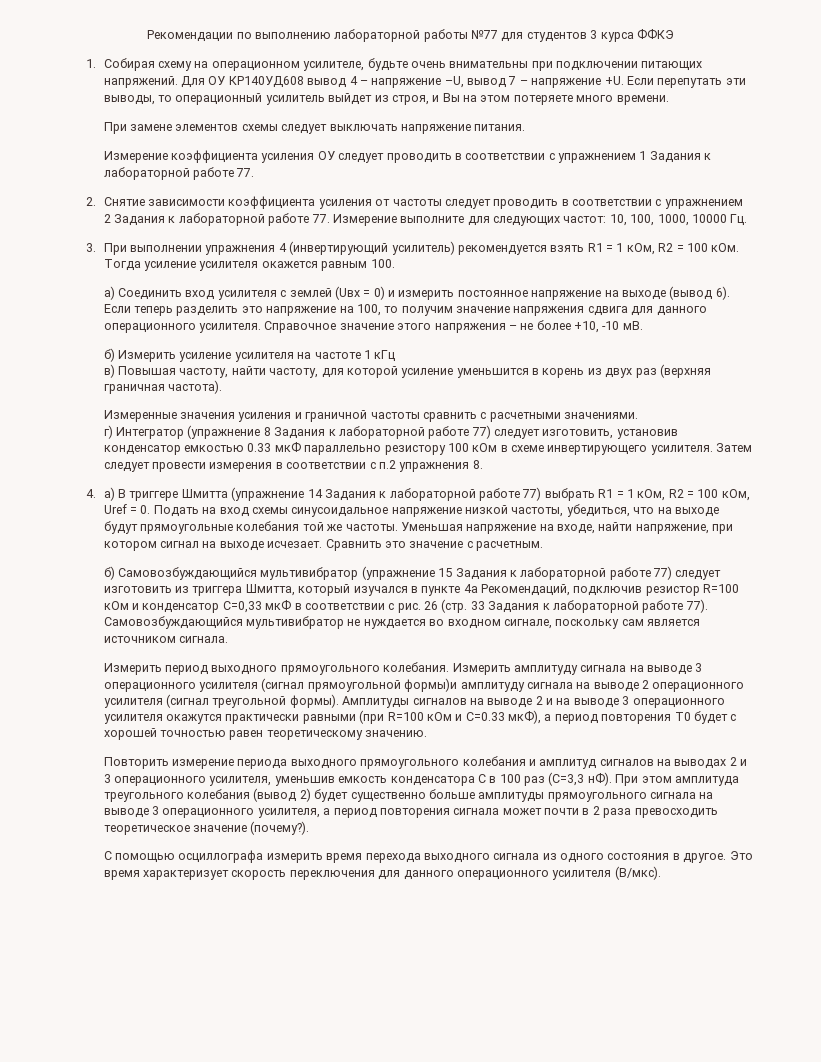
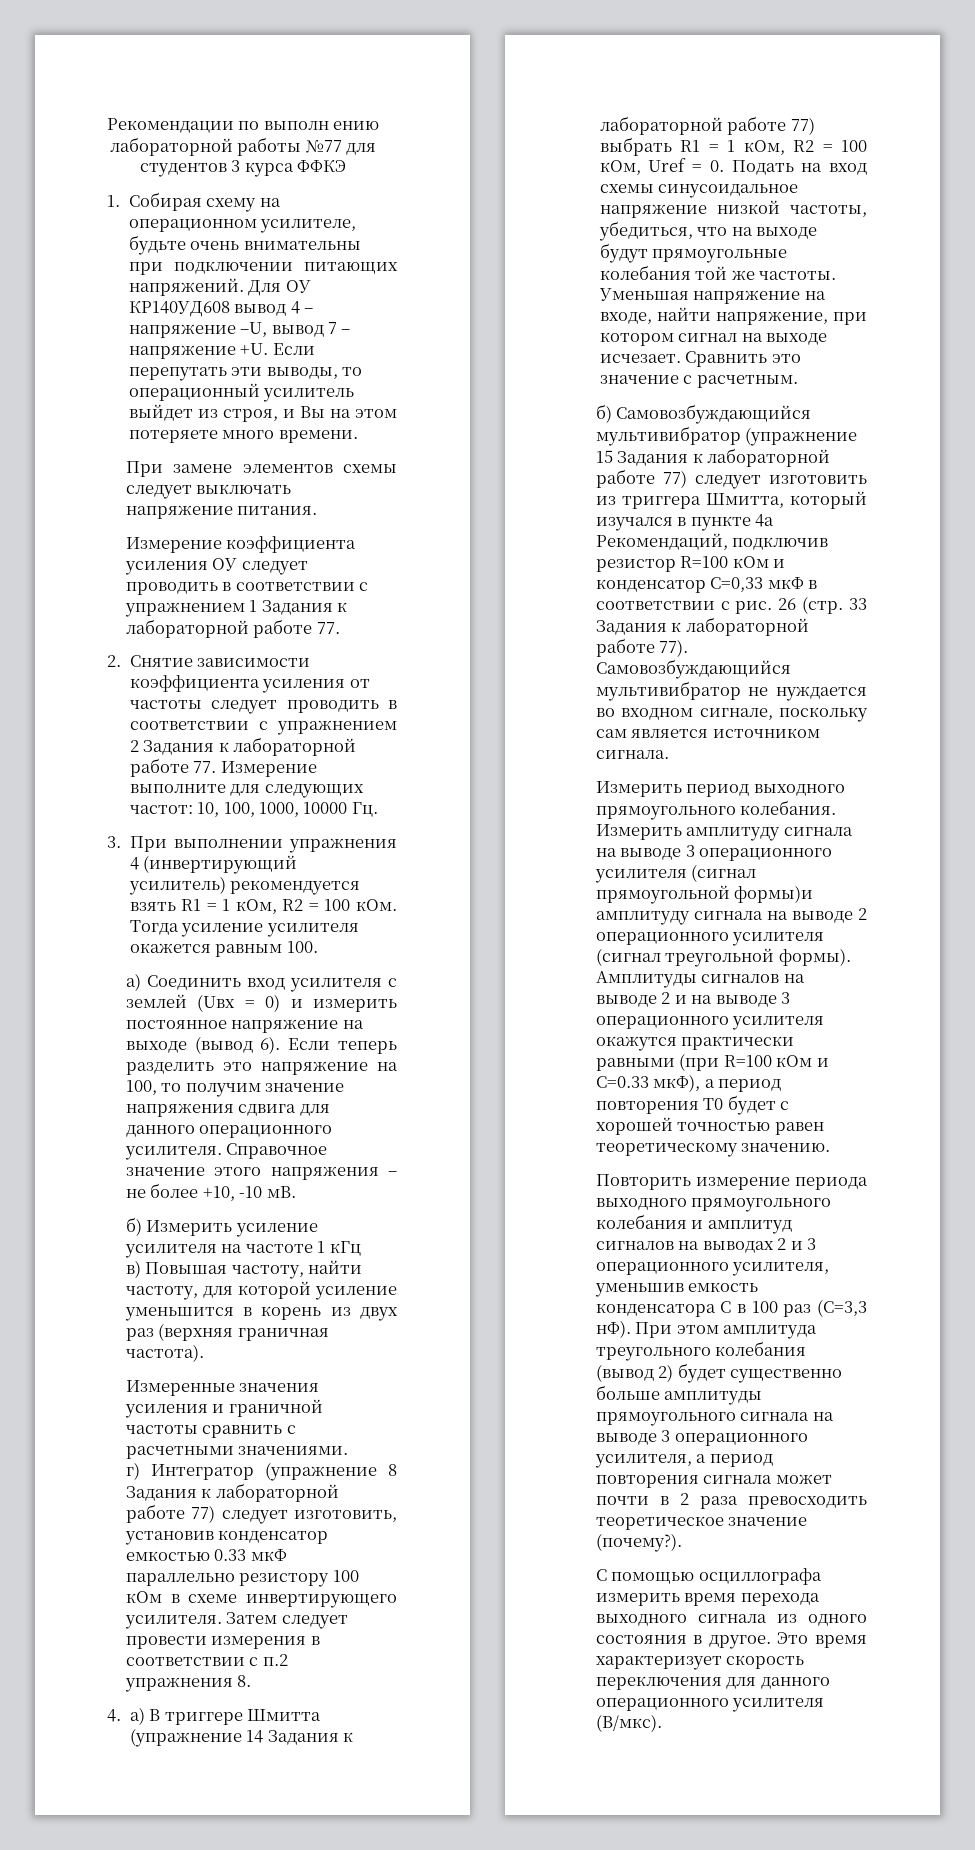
[254,32,331,39] выполнению -> [263,121,380,130] выполн ению

